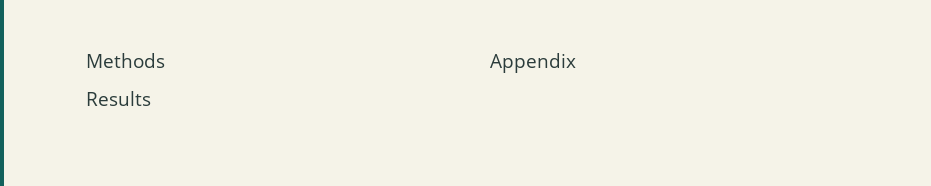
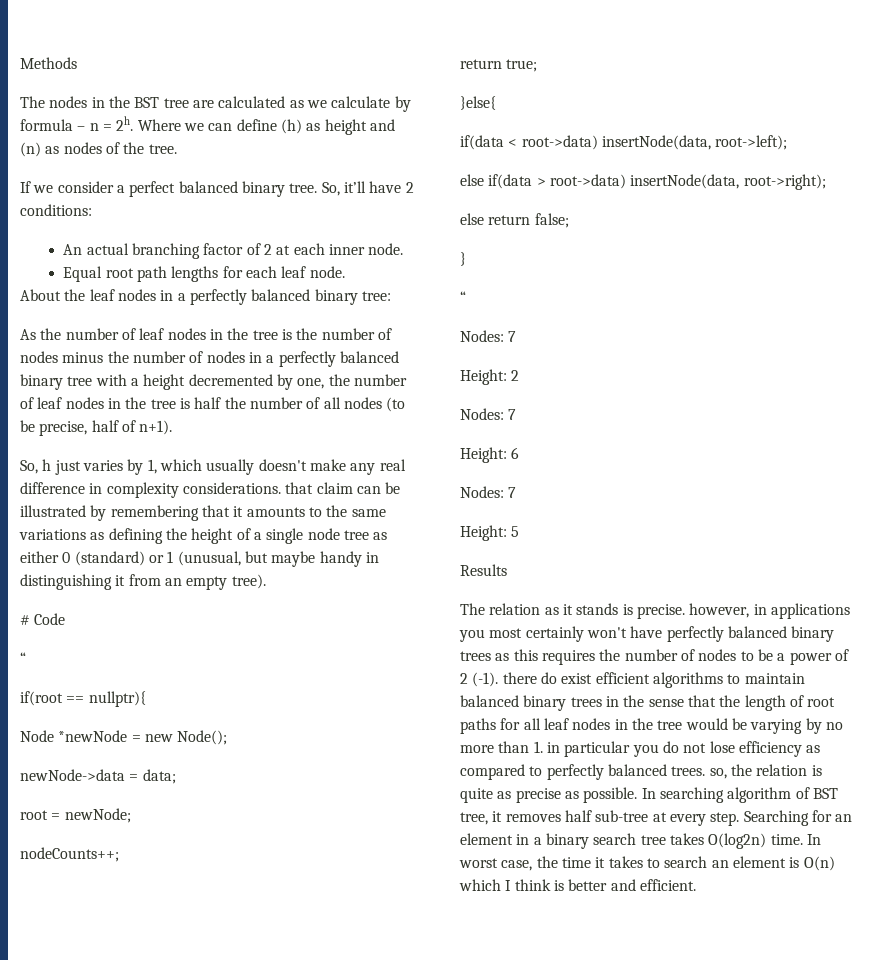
[86,91,151,106] [490,53,576,73] Results // Appendix -> [20,96,411,112] [20,116,395,135] [20,142,177,157] [20,181,414,197] [20,204,92,216] [63,243,404,259] [63,266,345,282] [20,289,391,305] [20,328,392,340] [20,351,399,367] [20,374,407,390] [20,397,406,412] [20,420,173,436] [20,459,406,475] [20,482,401,498] [20,505,386,521] [19,528,388,544] [20,551,379,567] [20,574,266,590] [20,613,66,625] [20,652,26,664] [20,691,146,707] [20,730,228,745] [20,769,176,784] [20,808,131,823] [20,847,119,862] [460,59,538,72] [460,96,496,110] [460,135,788,150] [460,174,826,190] [460,213,569,228] [460,252,466,266] [460,291,466,303] [460,330,517,342] [460,369,520,385] [460,408,517,420] [460,447,520,463] [460,486,517,498] [460,525,520,541] [460,564,507,576] [460,603,850,619] [459,626,835,642] [460,649,849,665] [460,672,805,688] [460,695,836,711] [460,718,843,734] [460,741,821,757] [460,764,822,780] [460,787,838,803] [460,810,853,826] [460,833,821,849] [459,856,835,871] [459,879,696,891] The nodes in the BST tree are calculated as we calculate by formula – n = 2h. Where we can define (h) as height and (n) as nodes of the tree. // If we consider a perfect balanced binary tree. So, it’ll have 2 conditions: // An actual branching factor of 2 at each inner node. // Equal root path lengths for each leaf node. // About the leaf nodes in a perfectly balanced binary tree: // As the number of leaf nodes in the tree is the number of nodes minus the number of nodes in a perfectly balanced binary tree with a height decremented by one, the number of leaf nodes in the tree is half the number of all nodes (to be precise, half of n+1). // So, h just varies by 1, which usually doesn't make any real difference in complexity considerations. that claim can be illustrated by remembering that it amounts to the same variations as defining the height of a single node tree as either 0 (standard) or 1 (unusual, but maybe handy in distinguishing it from an empty tree). // # Code // “ // if(root == nullptr){ // Node *newNode = new Node(); // newNode->data = data; // root = newNode; // nodeCounts++; // return true; // }else{ // if(data < root->data) insertNode(data, root->left); // else if(data > root->data) insertNode(data, root->right); // else return false; // } // “ // Nodes: 7 // Height: 2 // Nodes: 7 // Height: 6 // Nodes: 7 // Height: 5 // Results // The relation as it stands is precise. however, in applications you most certainly won't have perfectly balanced binary trees as this requires the number of nodes to be a power of 2 (-1). there do exist efficient algorithms to maintain balanced binary trees in the sense that the length of root paths for all leaf nodes in the tree would be varying by no more than 1. in particular you do not lose efficiency as compared to perfectly balanced trees. so, the relation is quite as precise as possible. In searching algorithm of BST tree, it removes half sub-tree at every step. Searching for an element in a binary search tree takes O(log2n) time. In worst case, the time it takes to search an element is O(n) which I think is better and efficient.

